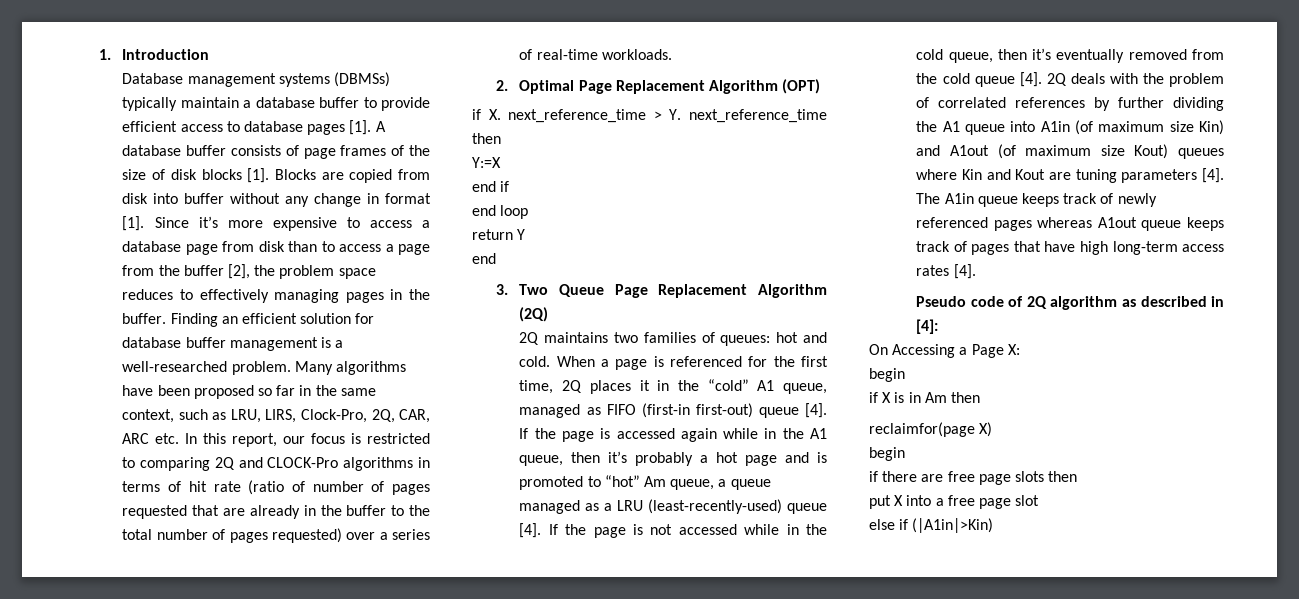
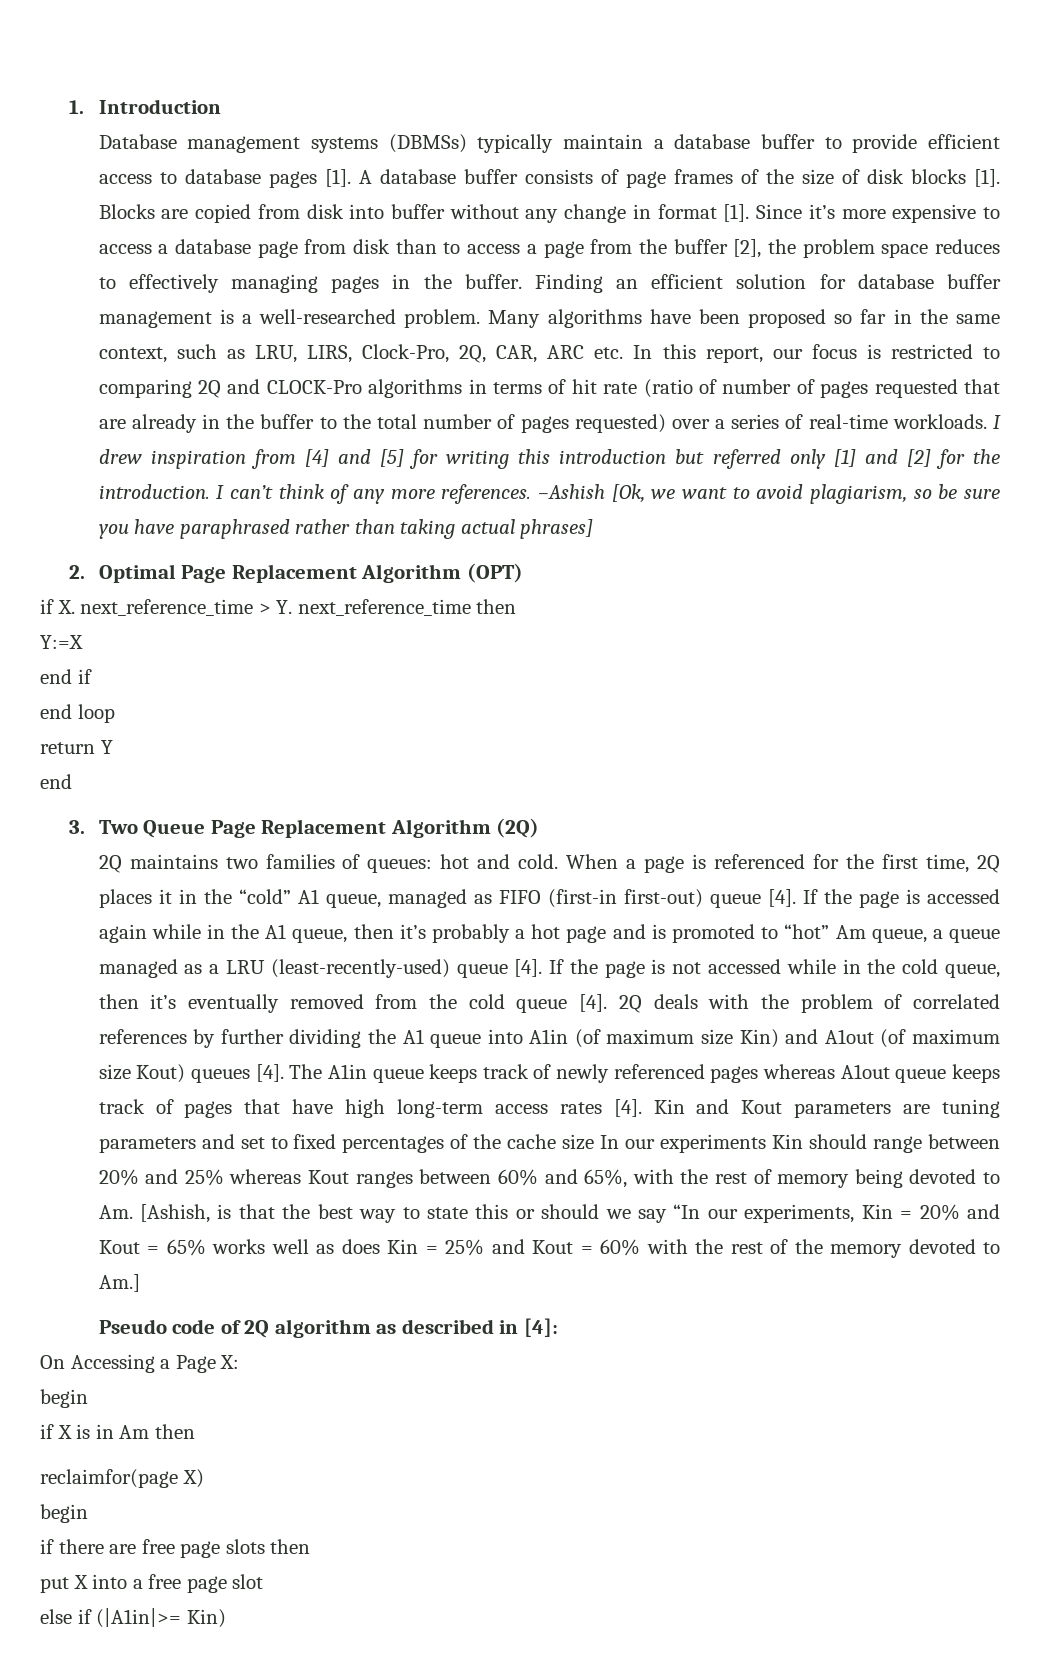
(672, 54) none -> [993,415,1002,429] [98,449,1000,469] [98,484,1001,504] [98,519,594,539] I drew inspiration from [4] and [5] for writing this introduction but referred only [1] and [2] for the introduction. I can’t think of any more references. –Ashish [Ok, we want to avoid plagiarism, so be sure you have paraphrased rather than taking actual phrases]
[916,169,1198,183] where Kin and Kout are tuning parameters -> (250, 1076) none
(976, 271) none -> [653,1099,1000,1118] [98,1134,1001,1153] [98,1169,1000,1188] [98,1204,1001,1223] [98,1239,1000,1258] [98,1274,140,1292] Kin and Kout parameters are tuning parameters and set to fixed percentages of the cache size In our experiments Kin should range between 20% and 25% whereas Kout ranges between 60% and 65%, with the rest of memory being devoted to Am. [Ashish, is that the best way to state this or should we say “In our experiments, Kin = 20% and Kout = 65% works well as does Kin = 25% and Kout = 60% with the rest of the memory devoted to Am.]
[912,518,994,533] (|A1in|>Kin) -> [96,1608,226,1628] (|A1in|>= Kin)

